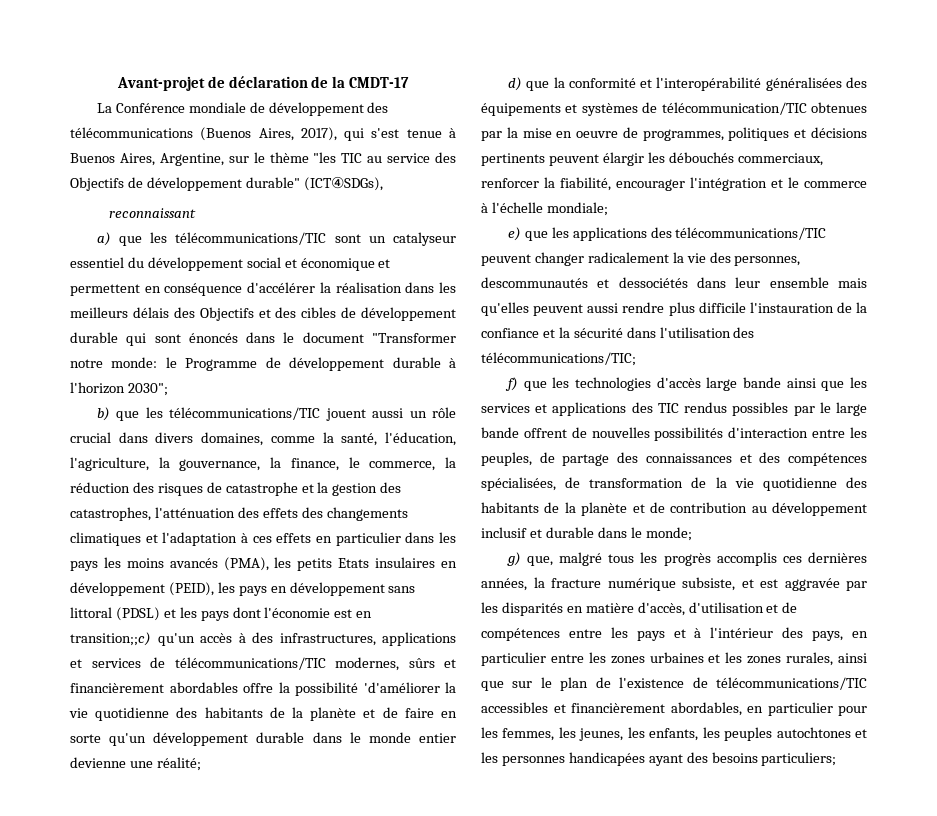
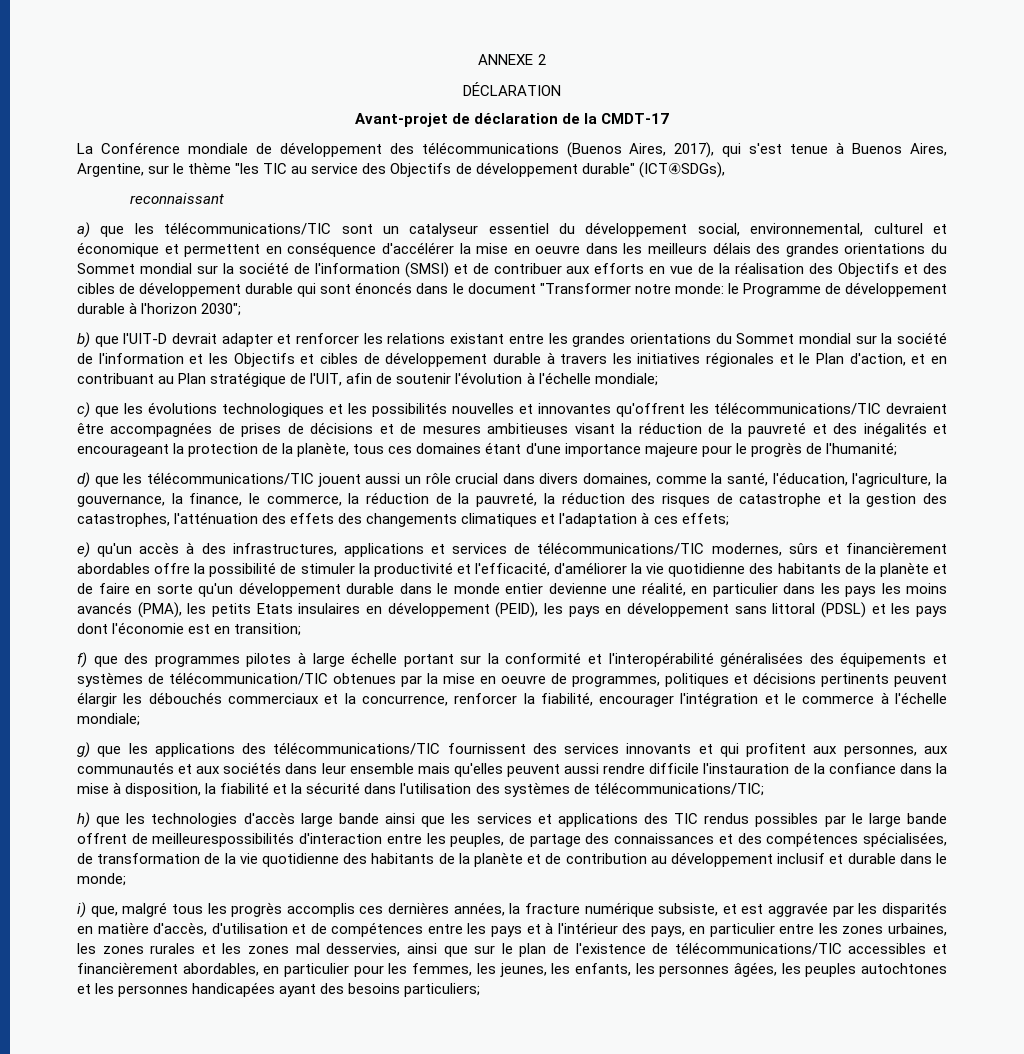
(116, 83) none -> [478,54,546,65] [463,82,561,96] ANNEXE 2 // DÉCLARATION //
[246,257,281,268] social -> [697,223,923,236] social, environnemental, culturel
[335,282,402,293] réalisation -> [476,243,581,254] mise en oeuvre
(195, 312) none -> [785,243,948,257] [77,262,834,278] grandes orientations du Sommet mondial sur la société de l'information (SMSI) et de contribuer aux efforts en vue de la réalisation des
(140, 416) none -> [123,332,948,347] [77,352,947,367] [77,372,658,387] [77,402,947,418] [77,422,948,437] [77,442,897,457] [77,472,119,488] l'UIT-D devrait adapter et renforcer les relations existant entre les grandes orientations du Sommet mondial sur la société de l'information et les Objectifs et cibles de développement durable à travers les initiatives régionales et le Plan d'action, et en contribuant au Plan stratégique de l'UIT, afin de soutenir l'évolution à l'échelle mondiale; // c) que les évolutions technologiques et les possibilités nouvelles et innovantes qu'offrent les télécommunications/TIC devraient être accompagnées de prises de décisions et de mesures ambitieuses visant la réduction de la pauvreté et des inégalités et encourageant la protection de la planète, tous ces domaines étant d'une importance majeure pour le progrès de l'humanité; // d) que
(130, 487) none -> [435,492,625,507] de la pauvreté, la réduction
[276,533,312,543] effets -> [681,513,729,526] [77,542,947,558] [77,562,948,577] [77,582,686,597] effets; // e) qu'un accès à des infrastructures, applications et services de télécommunications/TIC modernes, sûrs et financièrement abordables offre la possibilité de stimuler la productivité et l'efficacité, d'améliorer la vie quotidienne des habitants de la planète et de faire en sorte qu'un développement durable dans le monde entier devienne une réalité,
[70,632,456,646] [70,657,456,671] [70,682,456,696] [69,707,457,721] [70,732,457,746] [70,757,201,771] [507,77,550,91] transition;;c) qu'un accès à des infrastructures, applications et services de télécommunications/TIC modernes, sûrs et financièrement abordables offre la possibilité 'd'améliorer la vie quotidienne des habitants de la planète et de faire en sorte qu'un développement durable dans le monde entier devienne une réalité; // d) que -> [234,623,302,636] [77,652,482,668] transition; // f) que des programmes pilotes à large échelle portant sur
[737,153,823,166] commerciaux, -> [227,693,448,706] commerciaux et la concurrence,
[507,227,521,241] e) -> [77,742,90,758] g)
[481,252,801,266] [481,277,688,288] peuvent changer radicalement la vie des personnes, descommunautés et dessociétés -> [447,743,948,757] [77,762,282,774] fournissent des services innovants et qui profitent aux personnes, aux communautés et aux sociétés
[668,302,695,316] plus -> (646, 768) none
(539, 333) none -> [899,763,947,774] [77,782,270,797] dans la mise à disposition, la fiabilité
(755, 332) none -> [503,782,590,797] systèmes de
[504,377,518,391] f) -> [77,812,90,828] h)
[591,427,724,441] nouvelles possibilités -> [152,832,295,847] meilleurespossibilités
[506,552,521,566] g) -> [77,902,86,918] i)
[649,652,704,663] urbaines -> [887,923,947,936] [77,943,196,954] urbaines, les zones rurales
[786,652,834,666] rurales, -> [295,943,401,956] mal desservies,
(720, 732) none -> [659,962,801,977] personnes âgées, les

